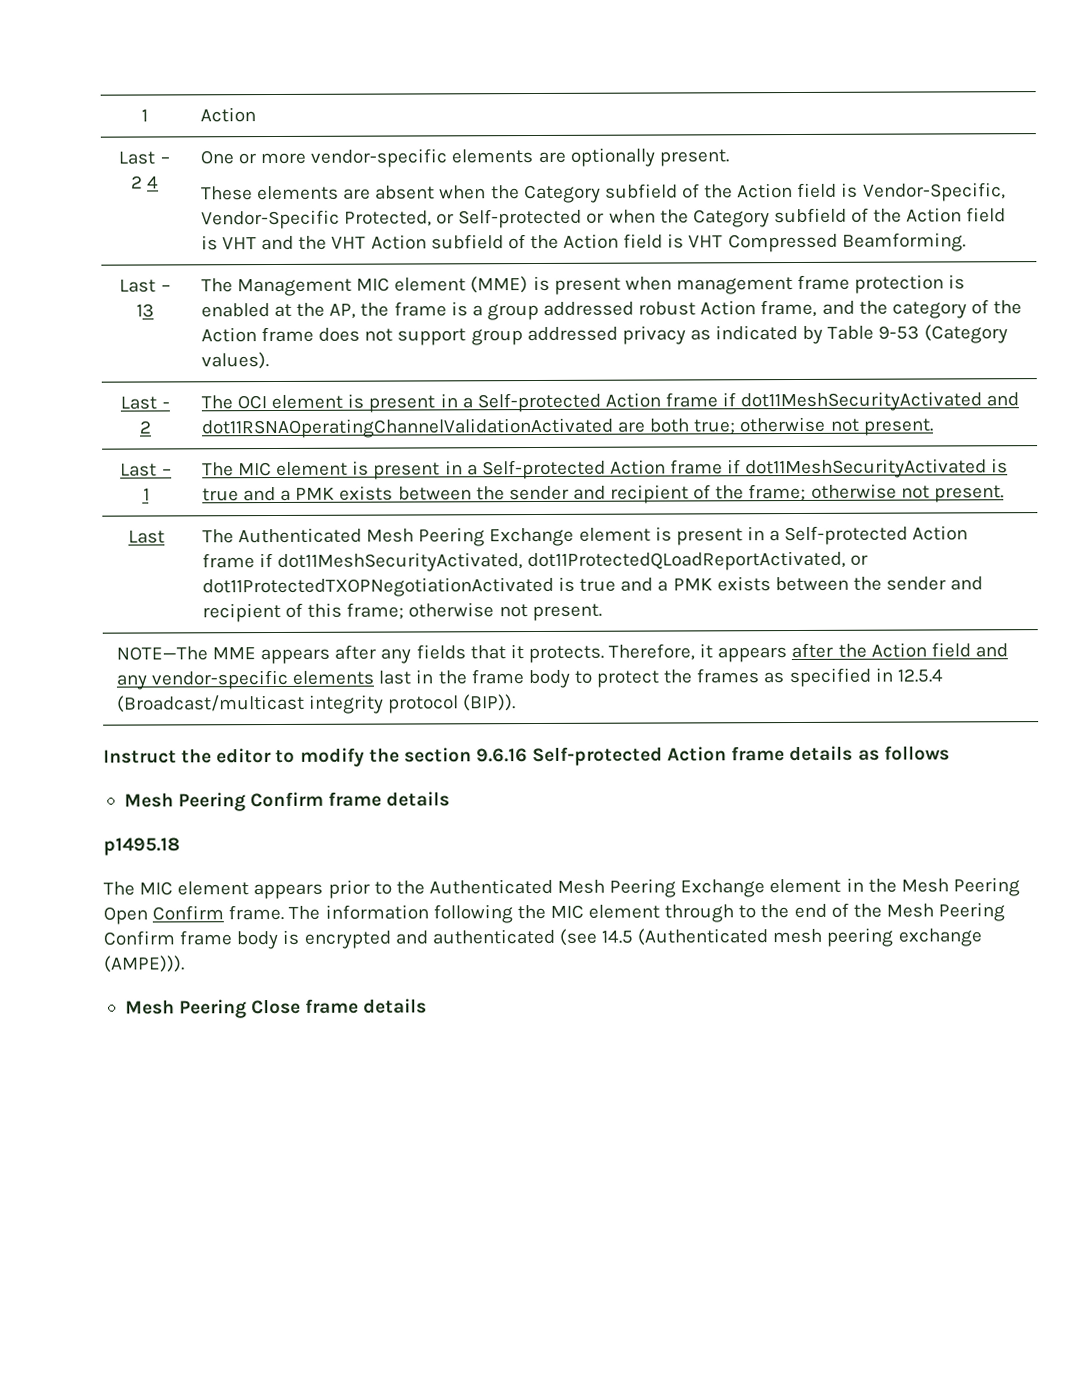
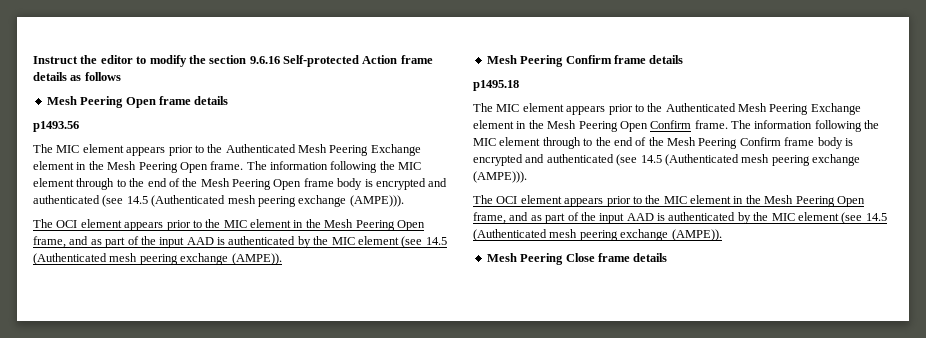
[140,109,148,122] [199,107,256,123] [118,151,170,165] [130,175,160,189] [199,147,729,168] [200,182,1006,204] [200,207,1007,230] [200,232,966,253] [119,279,171,293] [136,303,154,318] [200,274,966,297] [200,299,1023,321] [200,324,1008,346] [200,352,269,370] [120,396,170,410] [139,420,151,434] [200,391,1020,413] [200,416,934,439] [120,463,172,477] [142,488,150,501] [201,458,1009,480] [201,483,1004,504] [127,530,165,544] [201,525,969,547] [201,550,869,572] [201,576,984,598] [201,602,602,623] [115,642,1008,665] [115,667,943,690] [116,694,517,714] 1 | Action // Last – 2 4 | One or more vendor-specific elements are optionally present. // These elements are absent when the Category subfield of the Action field is Vendor-Specific, Vendor-Specific Protected, or Self-protected or when the Category subfield of the Action field is VHT and the VHT Action subfield of the Action field is VHT Compressed Beamforming. // Last – 13 | The Management MIC element (MME) is present when management frame protection is enabled at the AP, the frame is a group addressed robust Action frame, and the category of the Action frame does not support group addressed privacy as indicated by Table 9-53 (Category values). // Last - 2 | The OCI element is present in a Self-protected Action frame if dot11MeshSecurityActivated and dot11RSNAOperatingChannelValidationActivated are both true; otherwise not present. // Last – 1 | The MIC element is present in a Self-protected Action frame if dot11MeshSecurityActivated is true and a PMK exists between the sender and recipient of the frame; otherwise not present. // Last | The Authenticated Mesh Peering Exchange element is present in a Self-protected Action frame if dot11MeshSecurityActivated, dot11ProtectedQLoadReportActivated, or dot11ProtectedTXOPNegotiationActivated is true and a PMK exists between the sender and recipient of this frame; otherwise not present. // NOTE—The MME appears after any fields that it protects. Therefore, it appears after the Action field and any vendor-specific elements last in the frame body to protect the frames as specified in 12.5.4 (Broadcast/multicast integrity protocol (BIP)). // -> (33, 60) none
(950, 753) none -> [46,96,229,108] [33,121,79,132] [33,144,421,156] [33,161,422,173] [33,178,448,190] [33,195,404,207] [33,219,425,231] [33,236,447,248] [33,253,282,265] // Mesh Peering Open frame details // p1493.56 // The MIC element appears prior to the Authenticated Mesh Peering Exchange element in the Mesh Peering Open frame. The information following the MIC element through to the end of the Mesh Peering Open frame body is encrypted and authenticated (see 14.5 (Authenticated mesh peering exchange (AMPE))). // The OCI element appears prior to the MIC element in the Mesh Peering Open frame, and as part of the input AAD is authenticated by the MIC element (see 14.5 (Authenticated mesh peering exchange (AMPE)).
(185, 964) none -> [473,195,865,207] [473,212,887,224] [473,229,722,241] // The OCI element appears prior to the MIC element in the Mesh Peering Open frame, and as part of the input AAD is authenticated by the MIC element (see 14.5 (Authenticated mesh peering exchange (AMPE)).

